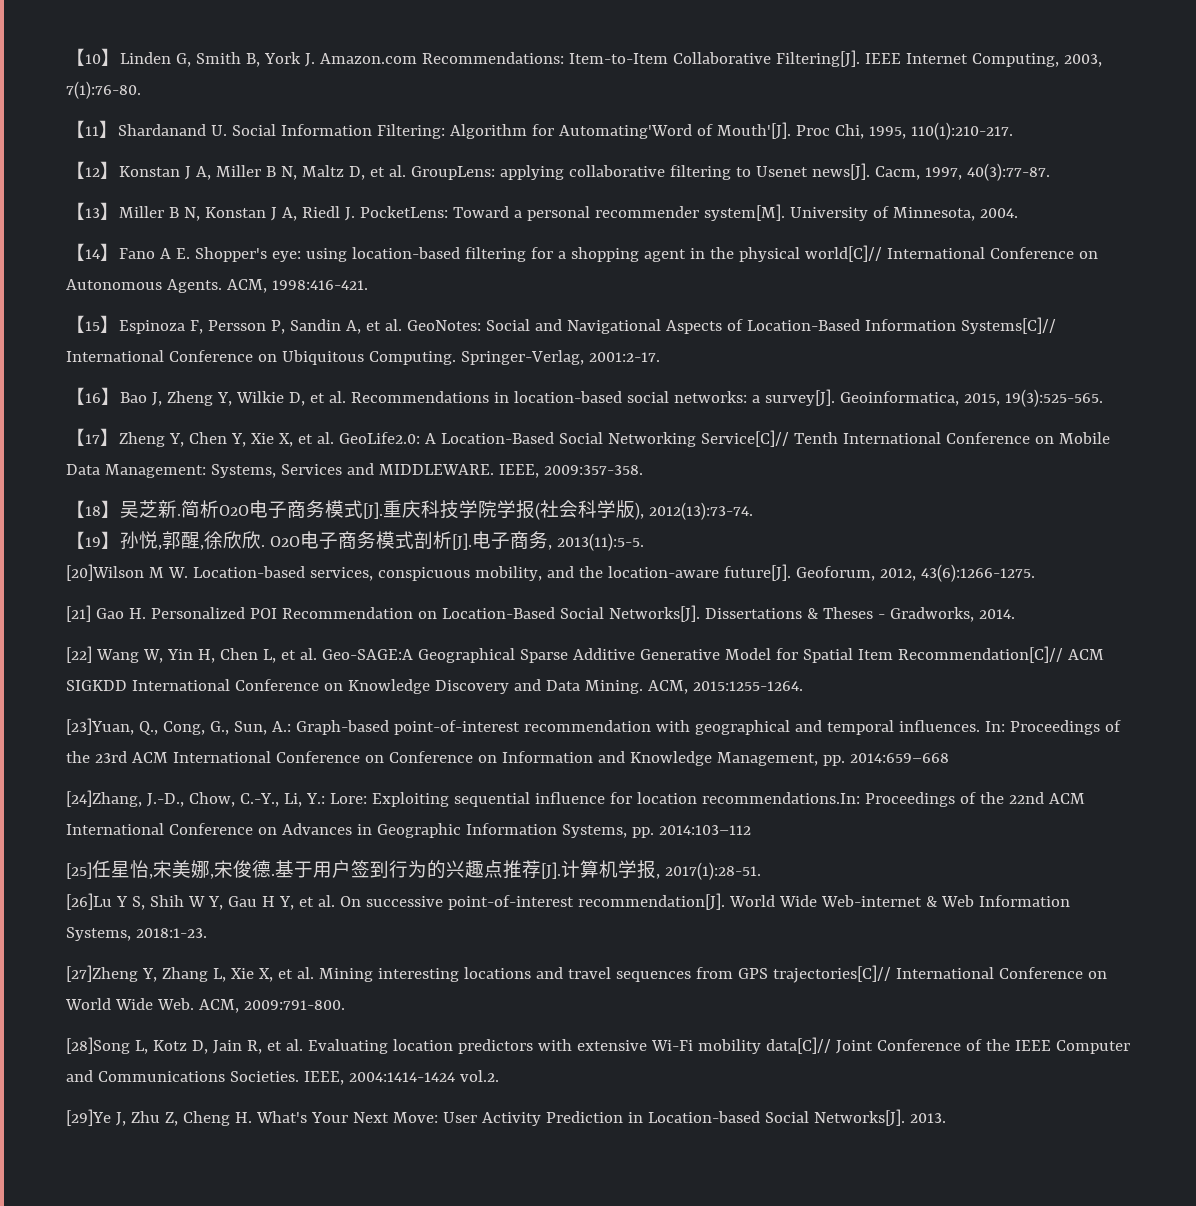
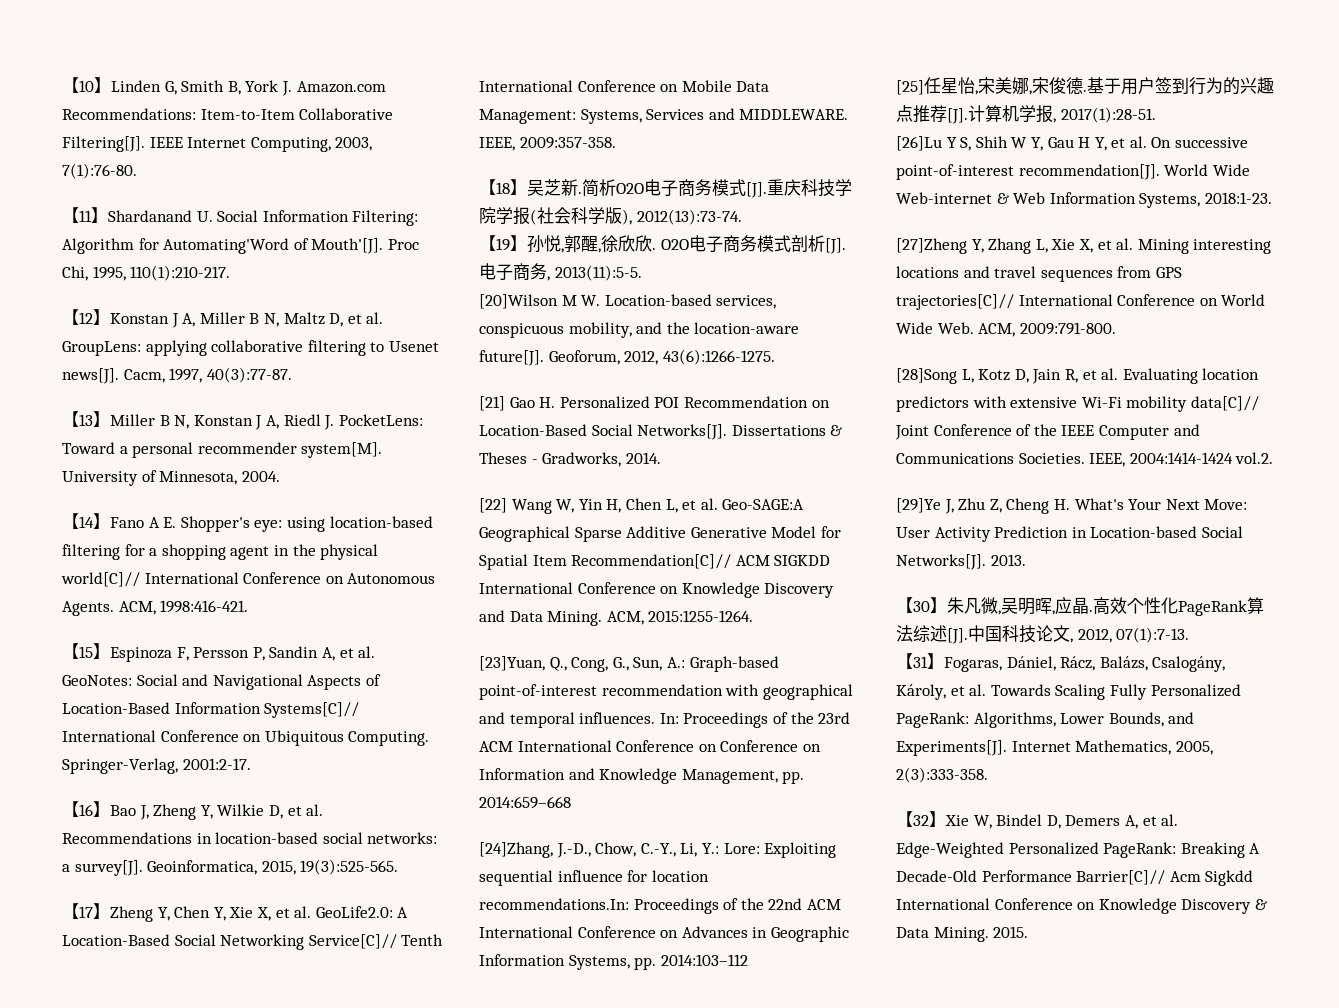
(946, 1118) none -> [896,597,1264,616] [896,625,1190,644] [896,653,1226,672] [896,684,1241,700] [896,712,1195,728] [896,740,1213,756] [896,767,988,783] [896,811,1179,829] [896,842,1261,858] [896,870,1254,886] [896,898,1267,914] [896,926,1029,942] // 【30】朱凡微,吴明晖,应晶.高效个性化PageRank算法综述[J].中国科技论文, 2012, 07(1):7-13. // 【31】Fogaras, Dániel, Rácz, Balázs, Csalogány, Károly, et al. Towards Scaling Fully Personalized PageRank: Algorithms, Lower Bounds, and Experiments[J]. Internet Mathematics, 2005, 2(3):333-358. // 【32】Xie W, Bindel D, Demers A, et al. Edge-Weighted Personalized PageRank: Breaking A Decade-Old Performance Barrier[C]// Acm Sigkdd International Conference on Knowledge Discovery & Data Mining. 2015.

